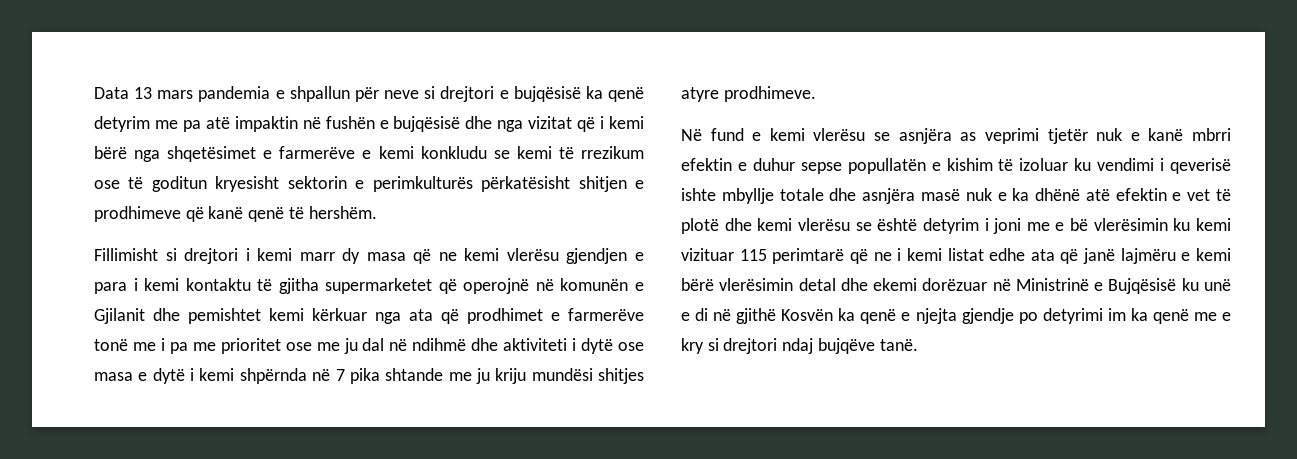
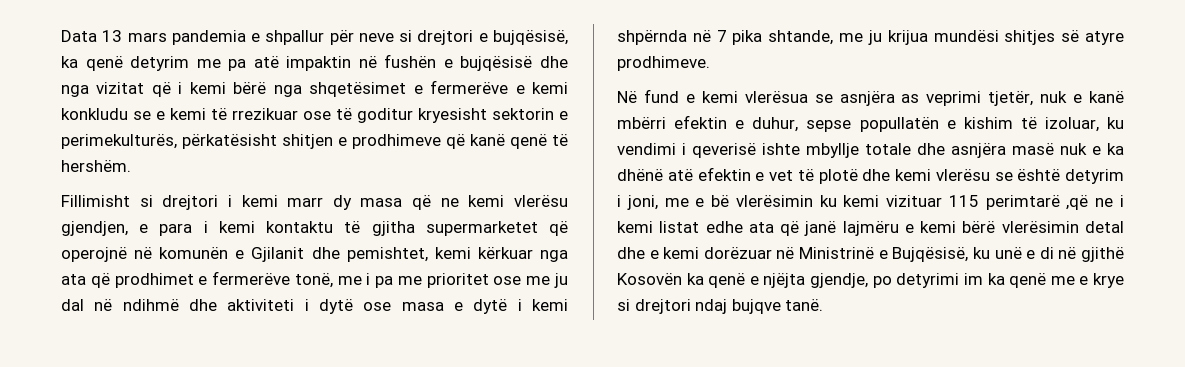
[289,86,350,102] shpallun -> [265,30,325,45] shpallur
[513,86,581,102] bujqësisë -> [492,30,568,45] bujqësisë,
[279,146,356,159] farmerëve -> [430,80,509,94] fermerëve
(510, 154) none -> [156,111,165,120] e
[580,146,644,159] rrezikum -> [232,108,298,120] rrezikuar
[151,176,207,192] goditun -> [357,108,413,123] goditur
[372,176,473,192] perimkulturës -> [61,134,177,149] perimekulturës,
[566,248,628,264] gjendjen -> [61,221,128,236] gjendjen,
[188,308,261,324] pemishtet -> [346,247,428,262] pemishtet,
[568,308,644,321] [94,339,128,351] farmerëve tonë -> [212,271,333,288] fermerëve tonë,
[385,368,527,384] shtande me ju kriju -> [768,30,928,45] shtande, me ju krijua
(644, 376) none -> [1061,30,1080,42] së
[813,128,866,141] vlerësu -> [744,91,808,103] vlerësua
[1047,128,1088,144] tjetër -> [988,91,1034,106] tjetër,
[1192,128,1232,141] [681,158,795,171] mbrri efektin e duhur -> [617,115,799,132] mbërri efektin e duhur,
[1019,158,1069,171] izoluar -> [1044,117,1099,132] izoluar,
[993,218,1022,234] joni -> [626,195,658,210] joni,
[849,249,868,264] që -> [1066,195,1089,210] ,që
[873,278,918,291] ekemi -> [649,247,700,259] e kemi
[1108,278,1177,294] Bujqësisë -> [892,247,969,262] Bujqësisë,
[781,309,834,321] Kosvën -> [617,273,682,285] Kosovën
[915,308,1014,324] njejta gjendje -> [763,273,869,288] njëjta gjendje,
[681,338,704,354] kry -> [1093,273,1125,288] krye
[817,338,875,354] bujqëve -> [731,299,781,314] bujqve

